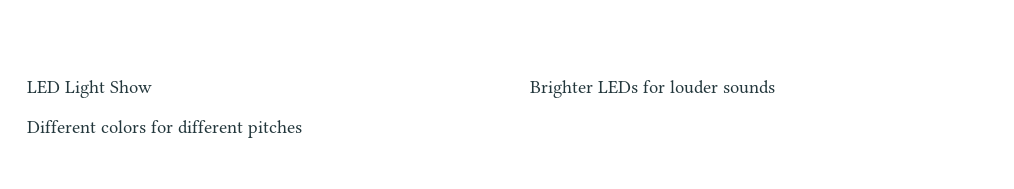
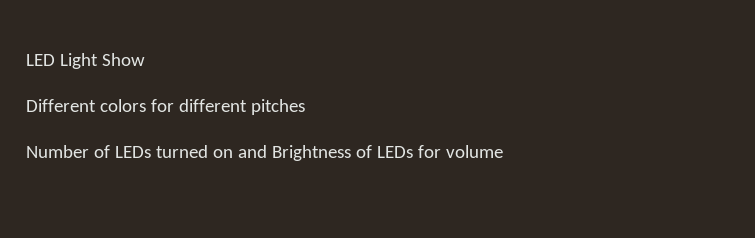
[530,80,775,98] Brighter LEDs for louder sounds -> [26,145,503,161] Number of LEDs turned on and Brightness of LEDs for volume

